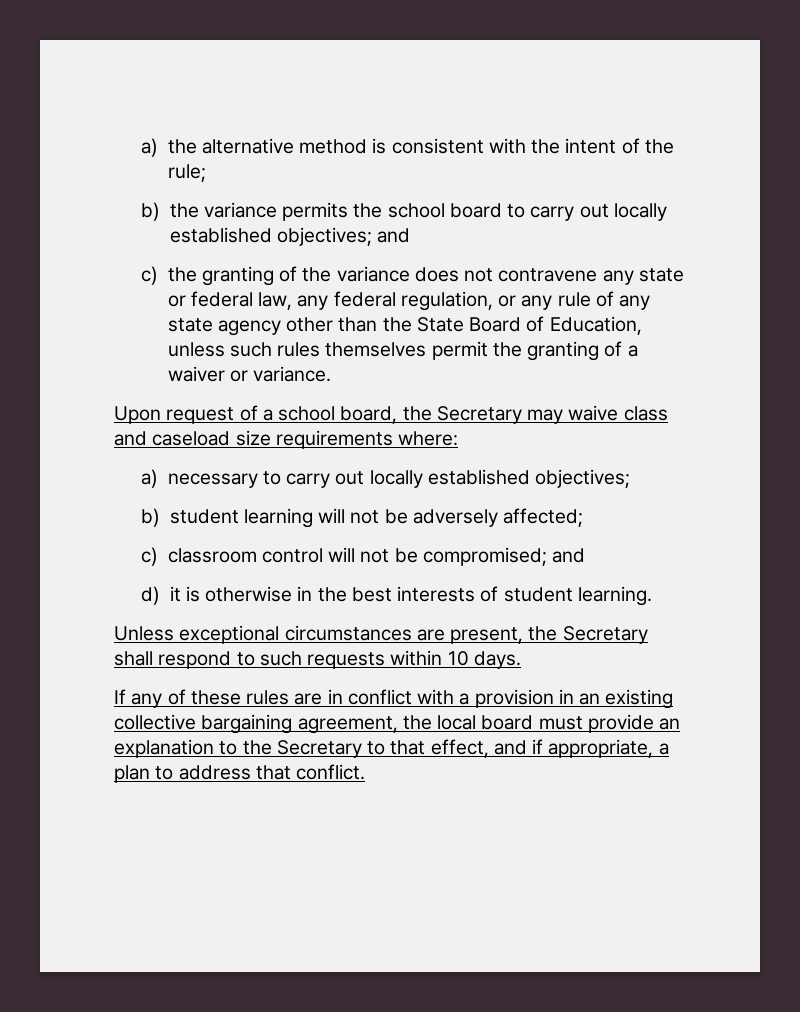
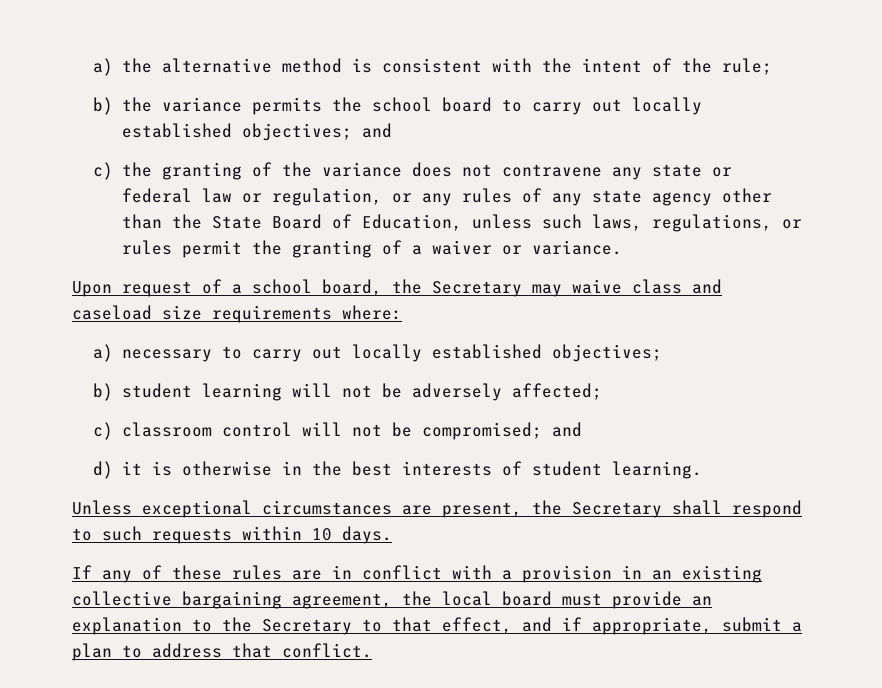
[258,291,396,310] law, any federal -> [201,188,262,203] law or
[557,292,591,307] rule -> [461,188,512,203] rules
[277,342,427,357] rules themselves -> [591,214,802,232] [121,240,172,255] laws, regulations, or rules
(654, 748) none -> [722,617,782,632] submit

